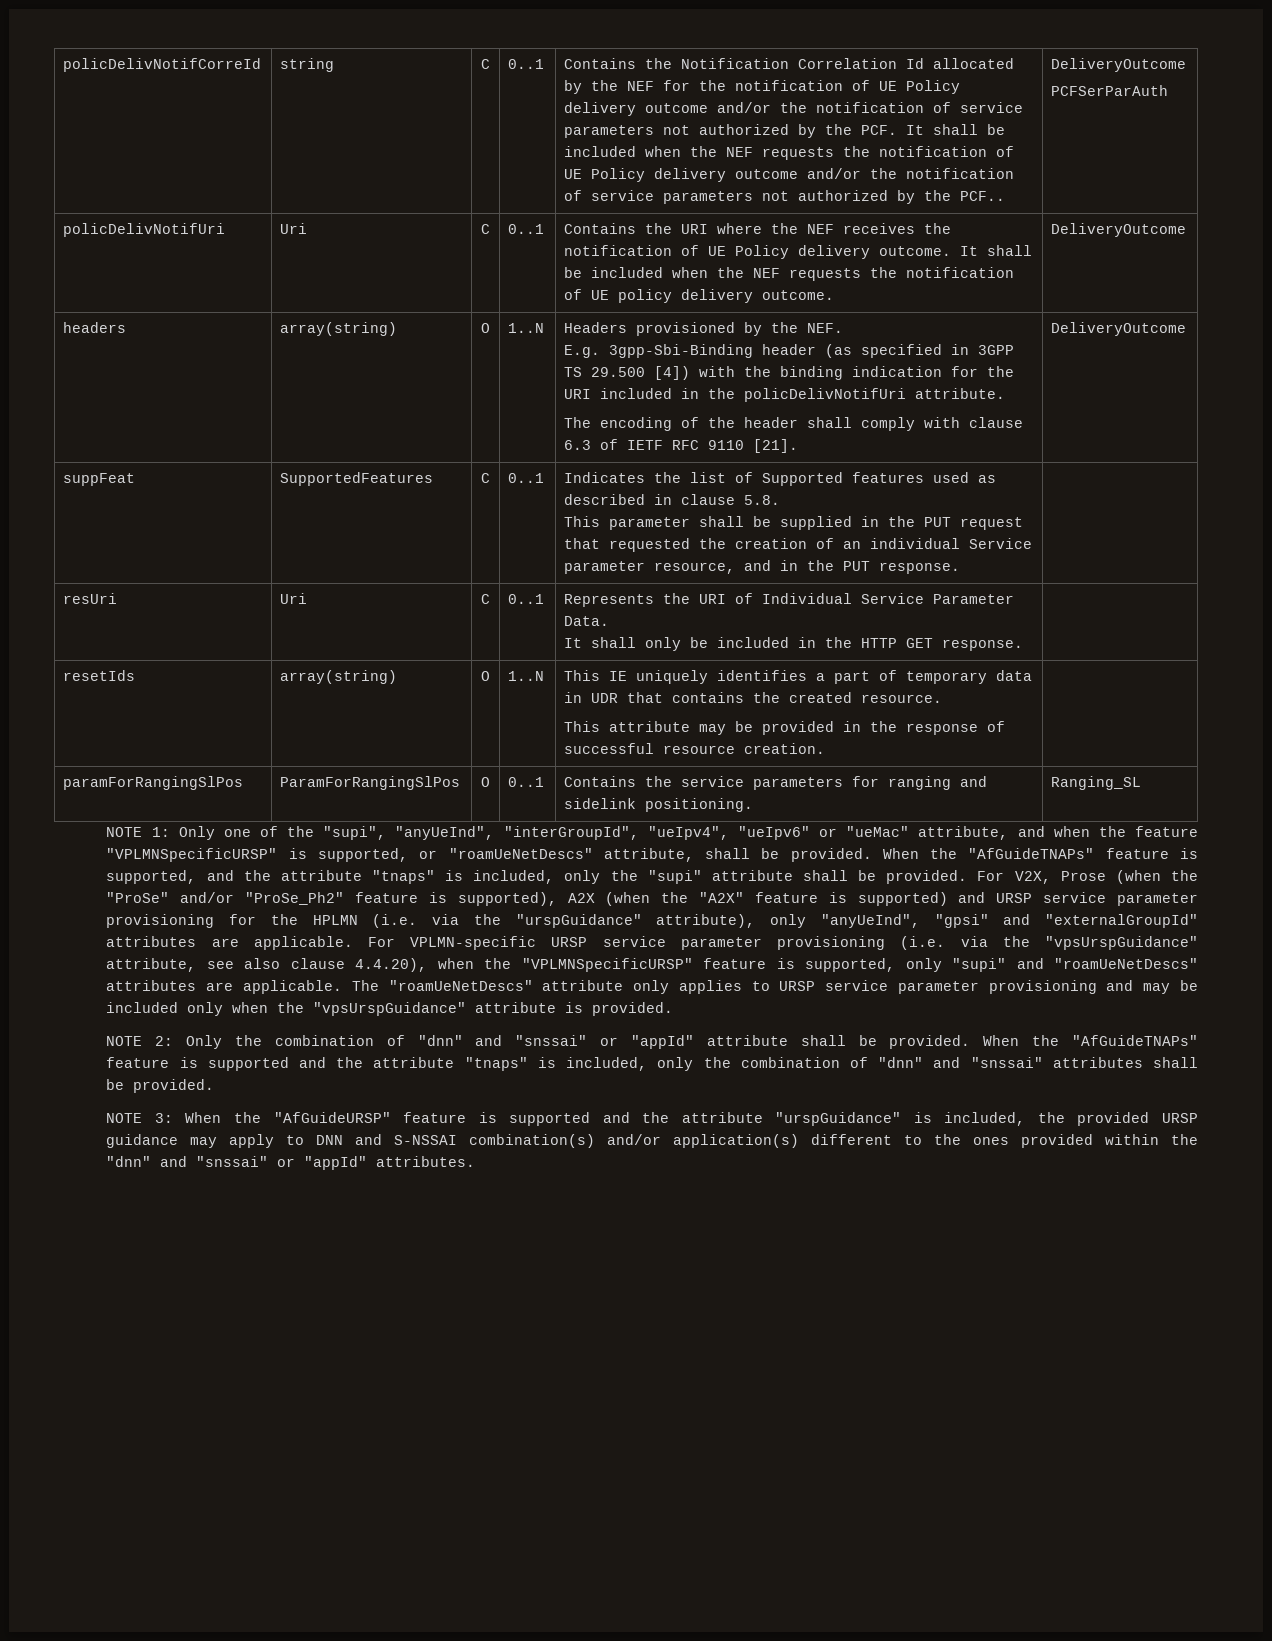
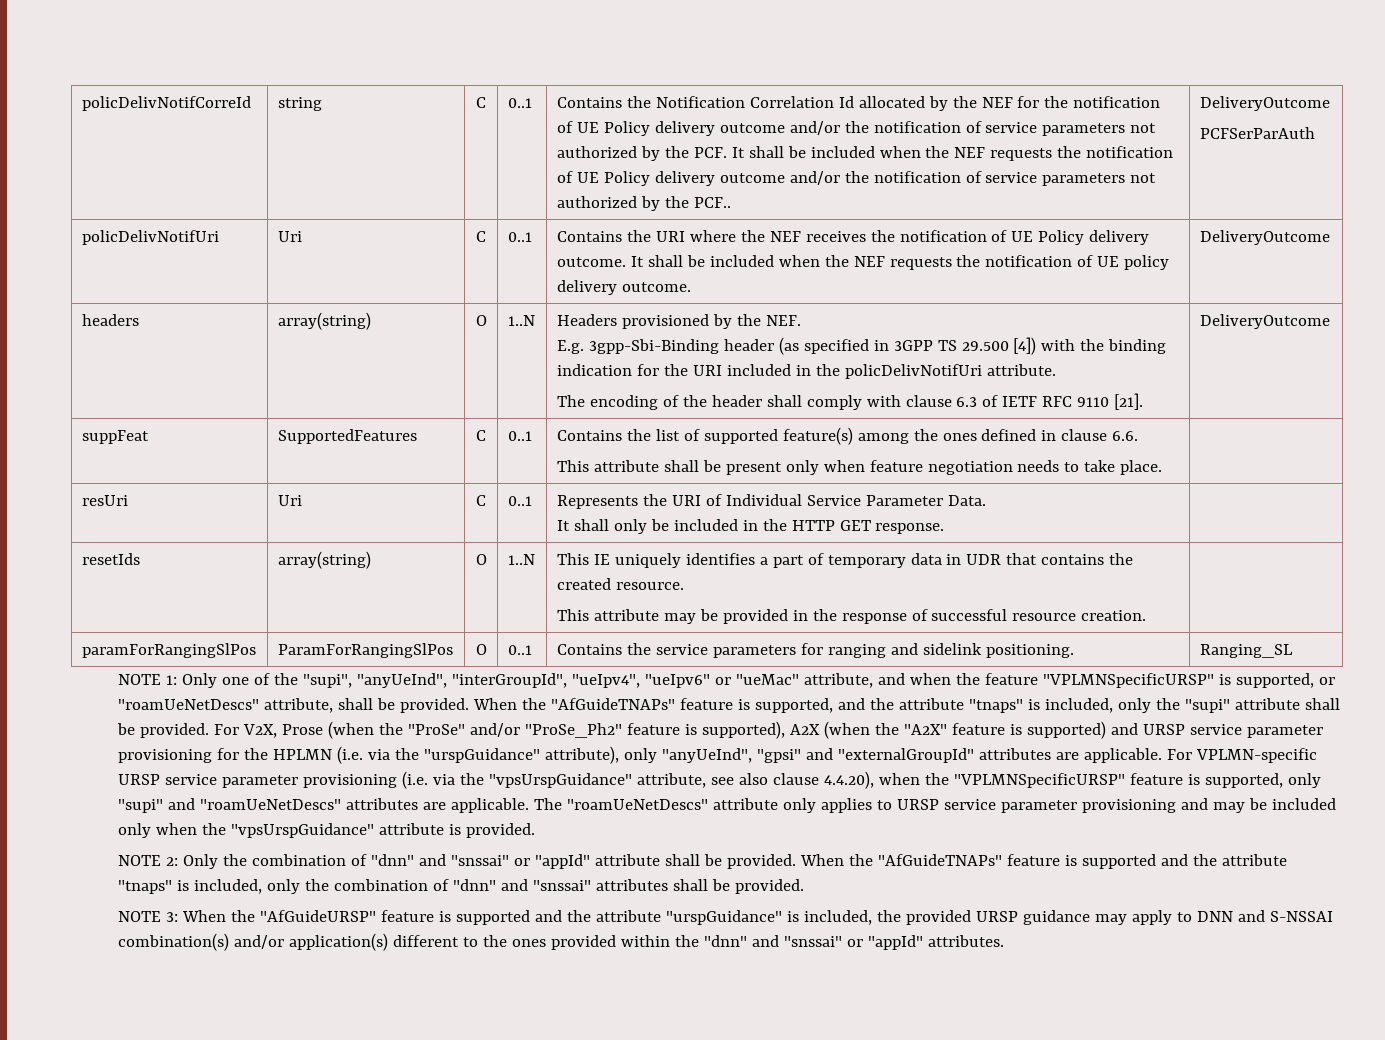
[564,472,646,483] Indicates -> [556,430,622,441] Contains
[762,472,997,486] [564,494,646,505] Supported features used as described -> [703,427,1037,445] supported feature(s) among the ones defined
[744,495,781,505] [564,516,1024,530] [564,538,1033,552] [564,560,961,574] 5.8. // This parameter shall be supplied in the PUT request that requested the creation of an individual Service parameter resource, and in the PUT response. -> [1112,431,1139,441] [556,460,1163,475] 6.6. // This attribute shall be present only when feature negotiation needs to take place.

